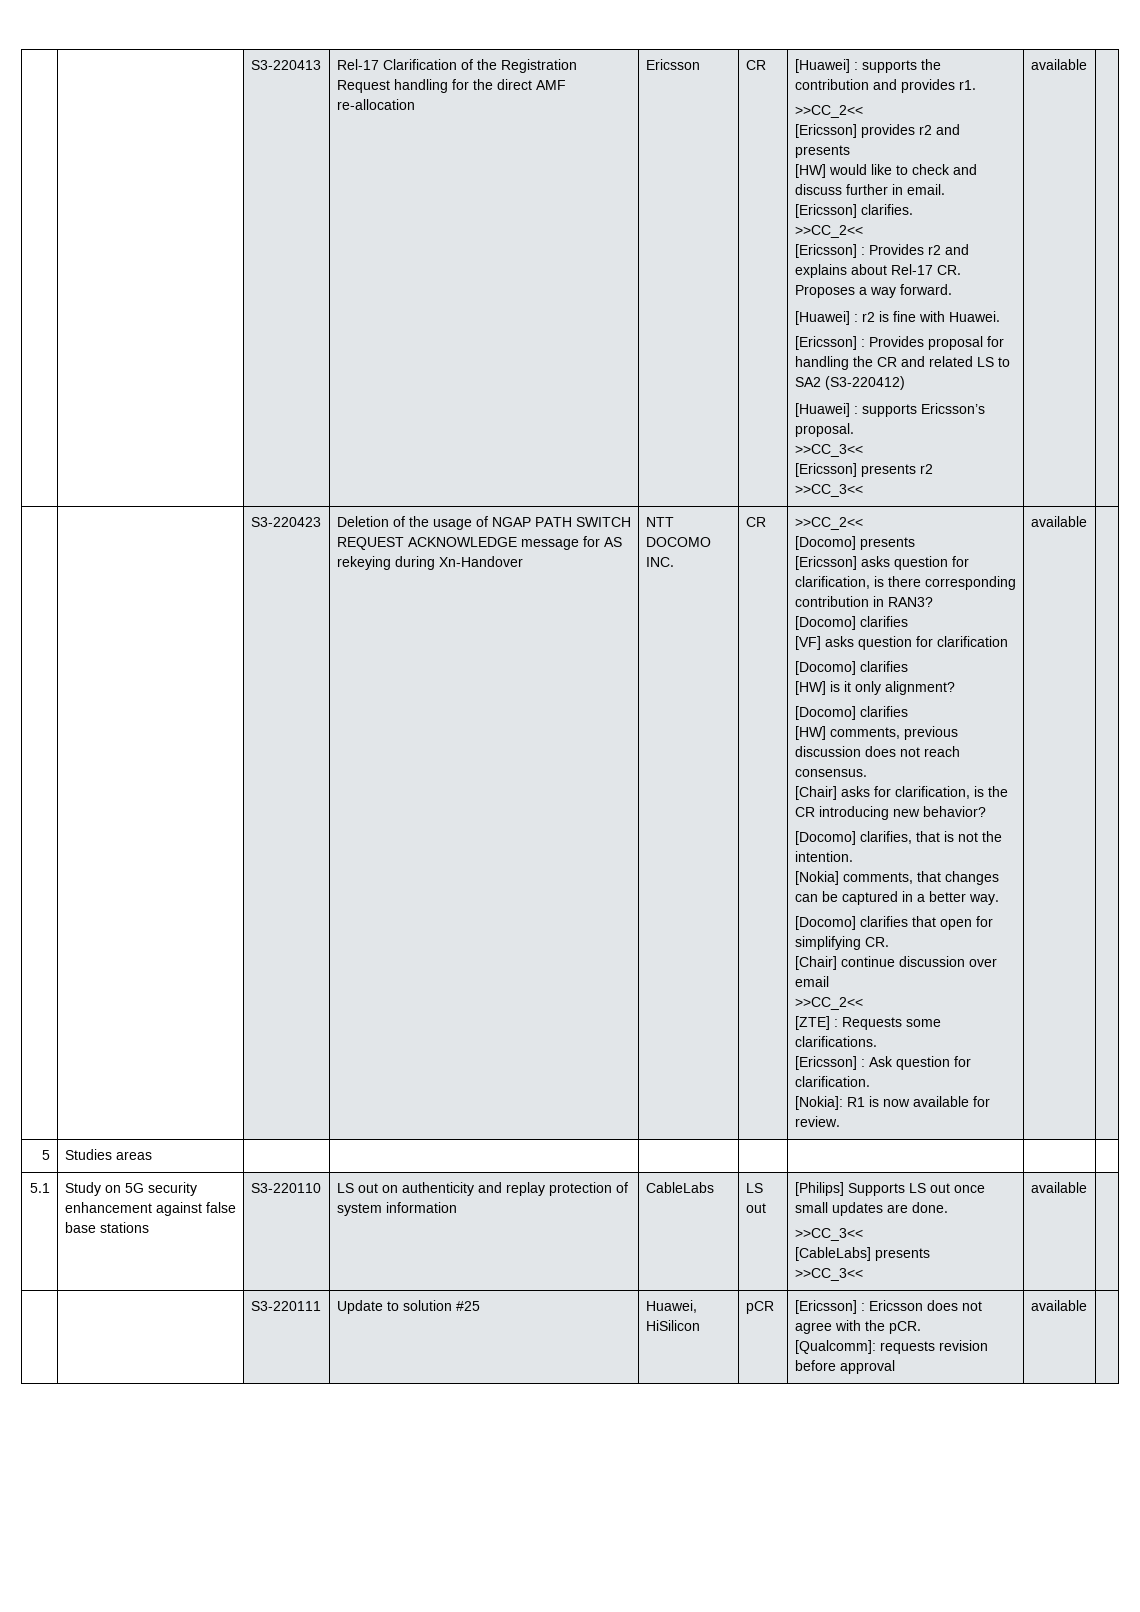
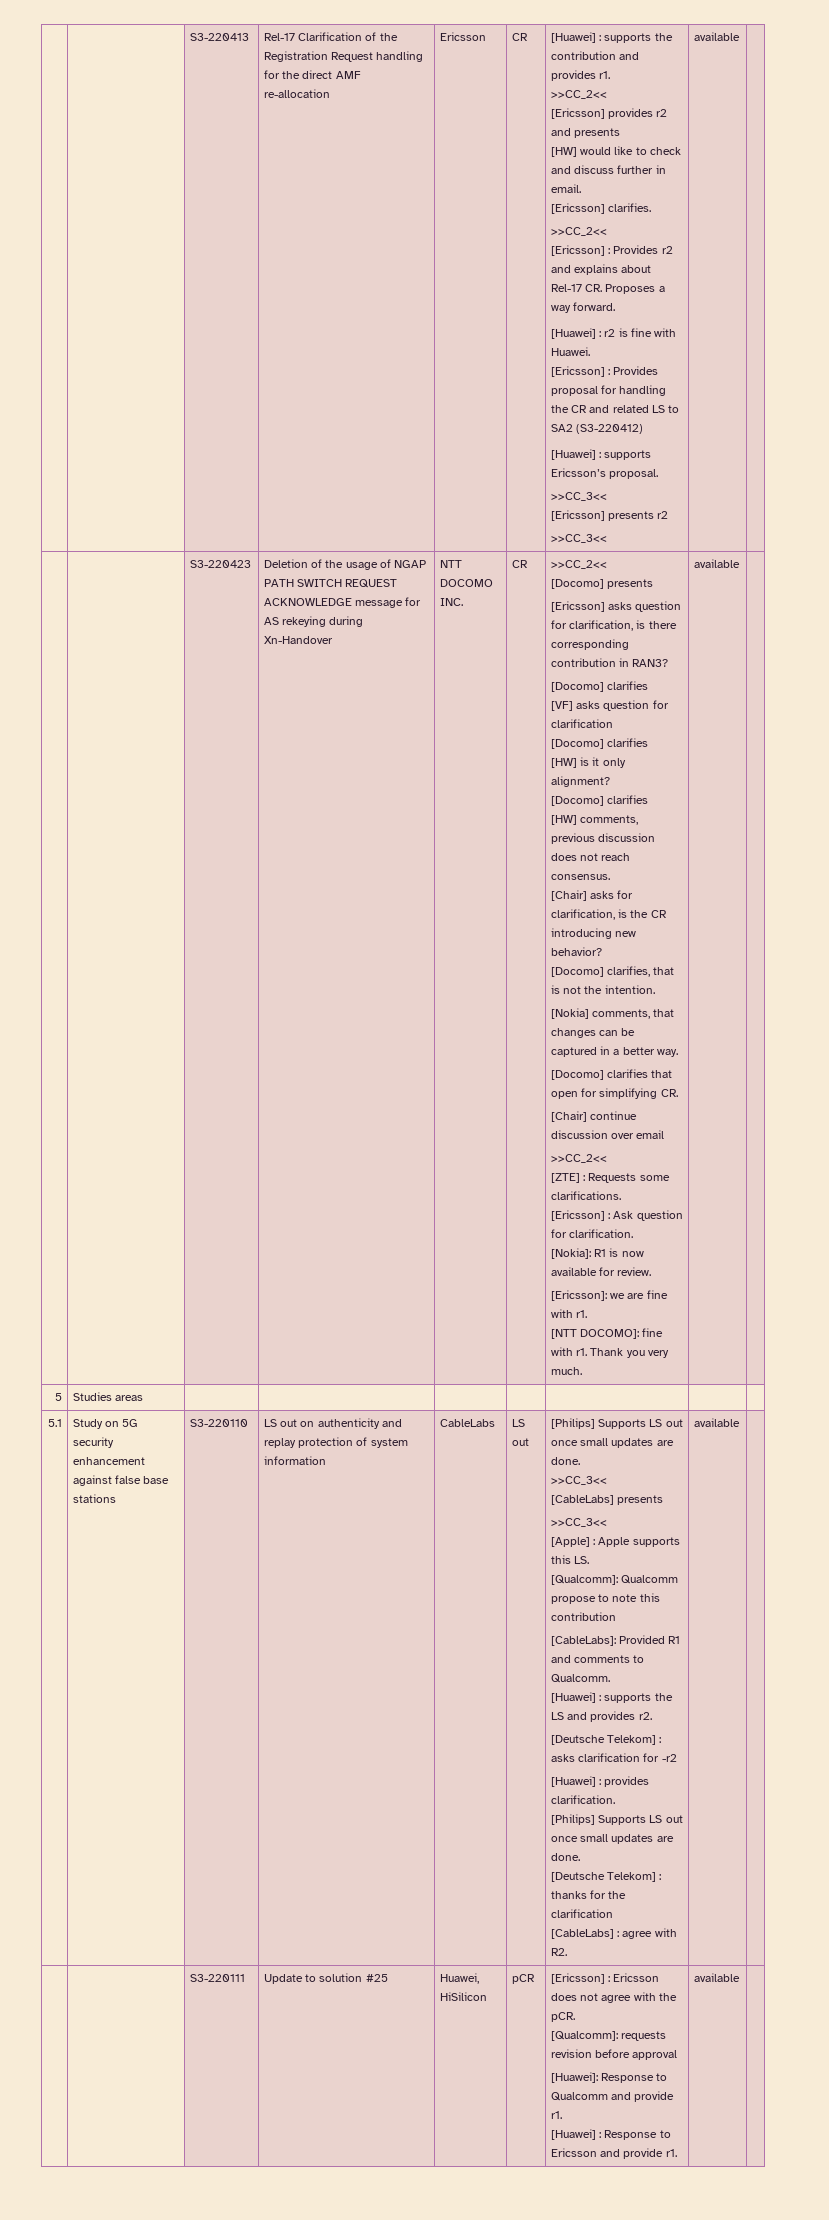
(840, 1121) none -> [550,1290,668,1301] [550,1309,588,1318] [550,1328,664,1339] [550,1347,669,1358] [550,1367,582,1375] // [Ericsson]: we are fine with r1. // [NTT DOCOMO]: fine with r1. Thank you very much.
(863, 1274) none -> [550,1537,680,1547] [550,1555,590,1564] [550,1575,679,1585] [550,1593,660,1604] [550,1612,616,1621] [550,1635,681,1646] [550,1655,645,1663] [550,1674,610,1683] [550,1692,673,1703] [550,1711,652,1722] [550,1735,662,1745] [550,1753,677,1762] [550,1776,650,1787] [550,1795,615,1804] [550,1814,683,1825] [550,1834,674,1844] [550,1853,580,1861] [550,1872,662,1882] [550,1890,627,1899] [550,1909,613,1918] [550,1928,677,1939] [550,1948,567,1956] // [Apple] : Apple supports this LS. // [Qualcomm]: Qualcomm propose to note this contribution // [CableLabs]: Provided R1 and comments to Qualcomm. // [Huawei] : supports the LS and provides r2. // [Deutsche Telekom] : asks clarification for -r2 // [Huawei] : provides clarification. // [Philips] Supports LS out once small updates are done. // [Deutsche Telekom] : thanks for the clarification // [CableLabs] : agree with R2.
(895, 1367) none -> [550,2072,668,2083] [550,2091,675,2102] [550,2111,562,2119] [550,2129,671,2140] [550,2148,677,2159] // [Huawei]: Response to Qualcomm and provide r1. // [Huawei] : Response to Ericsson and provide r1.

